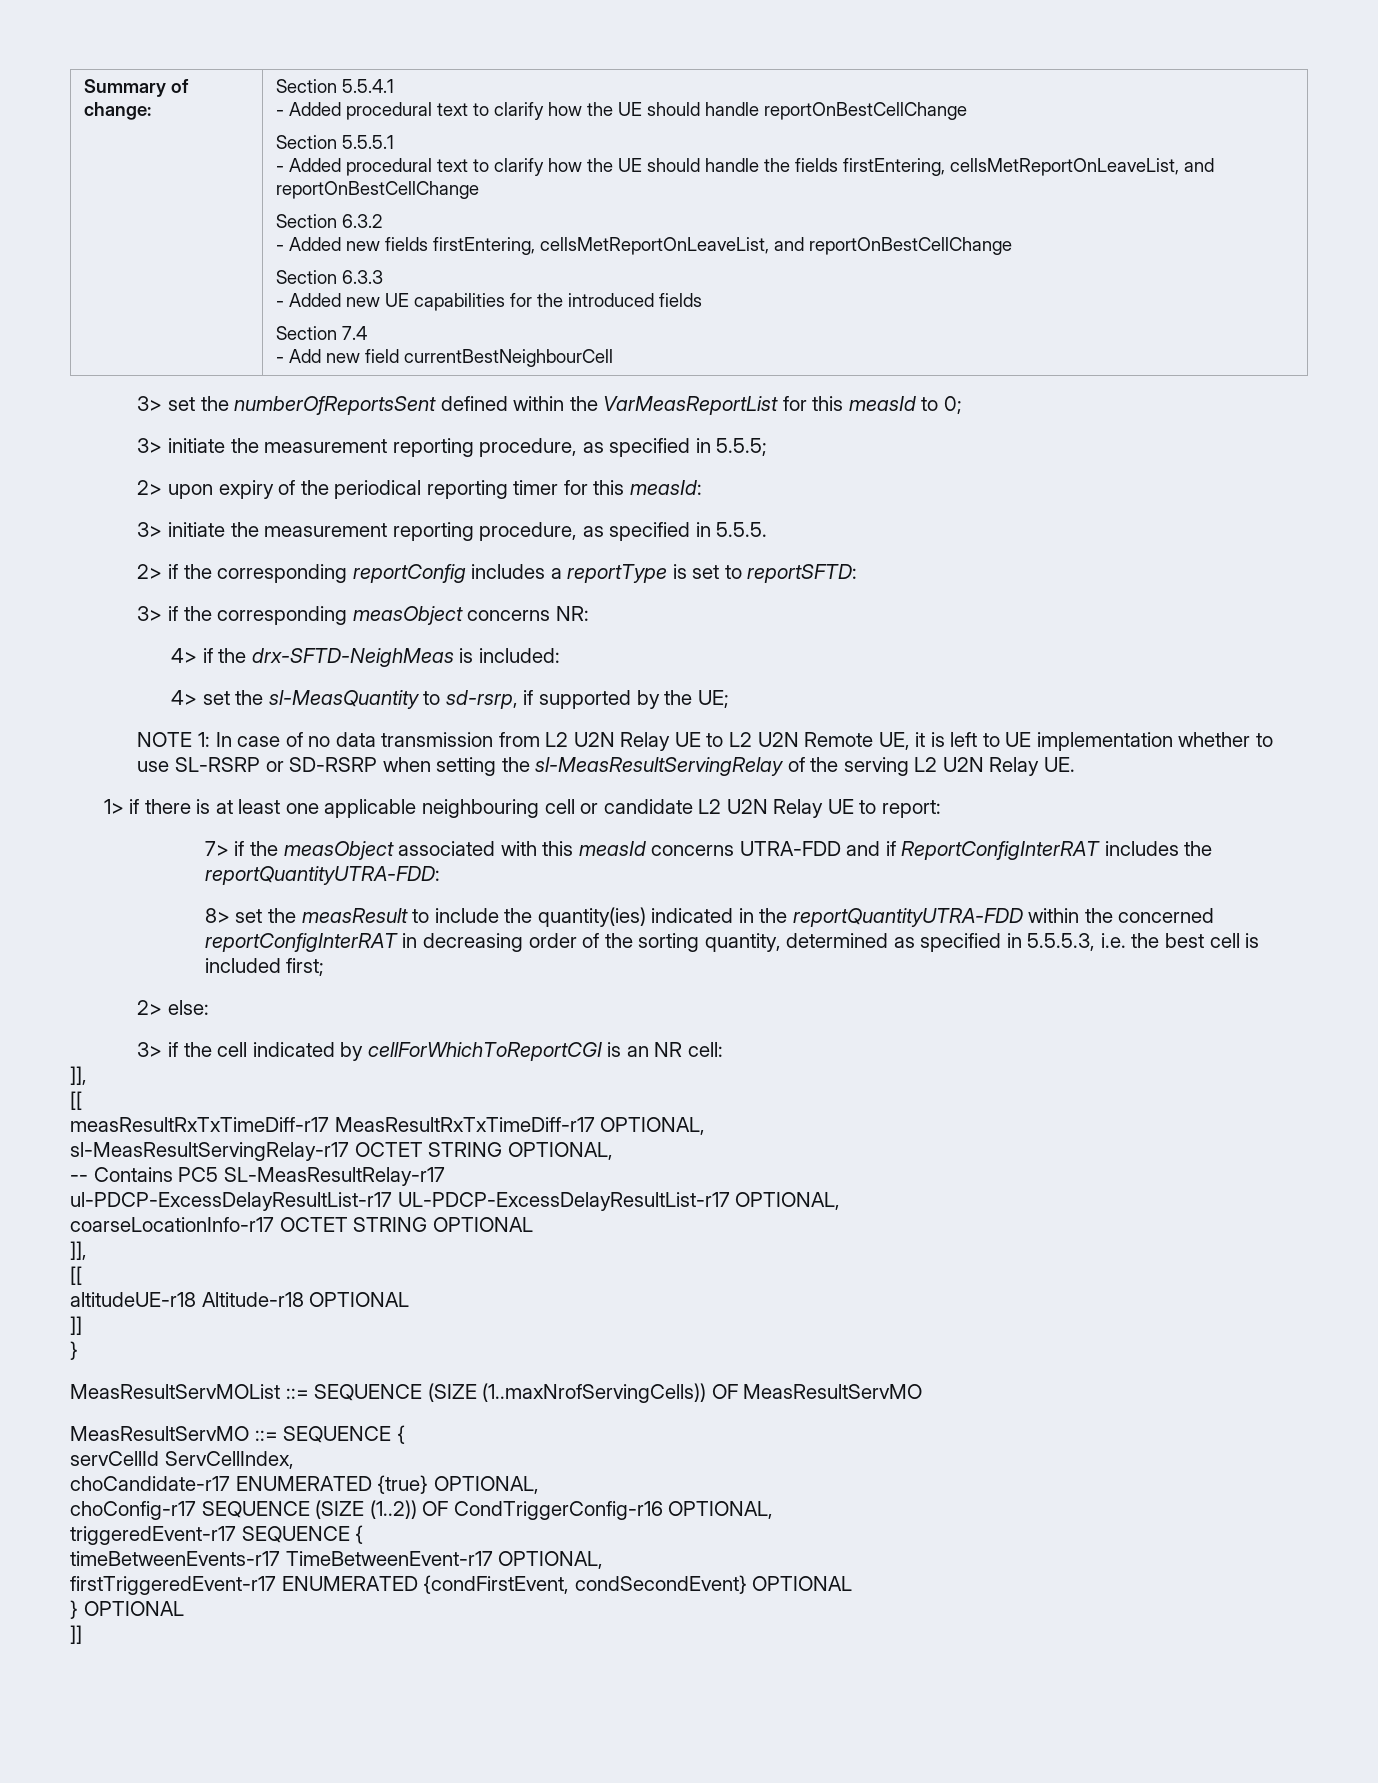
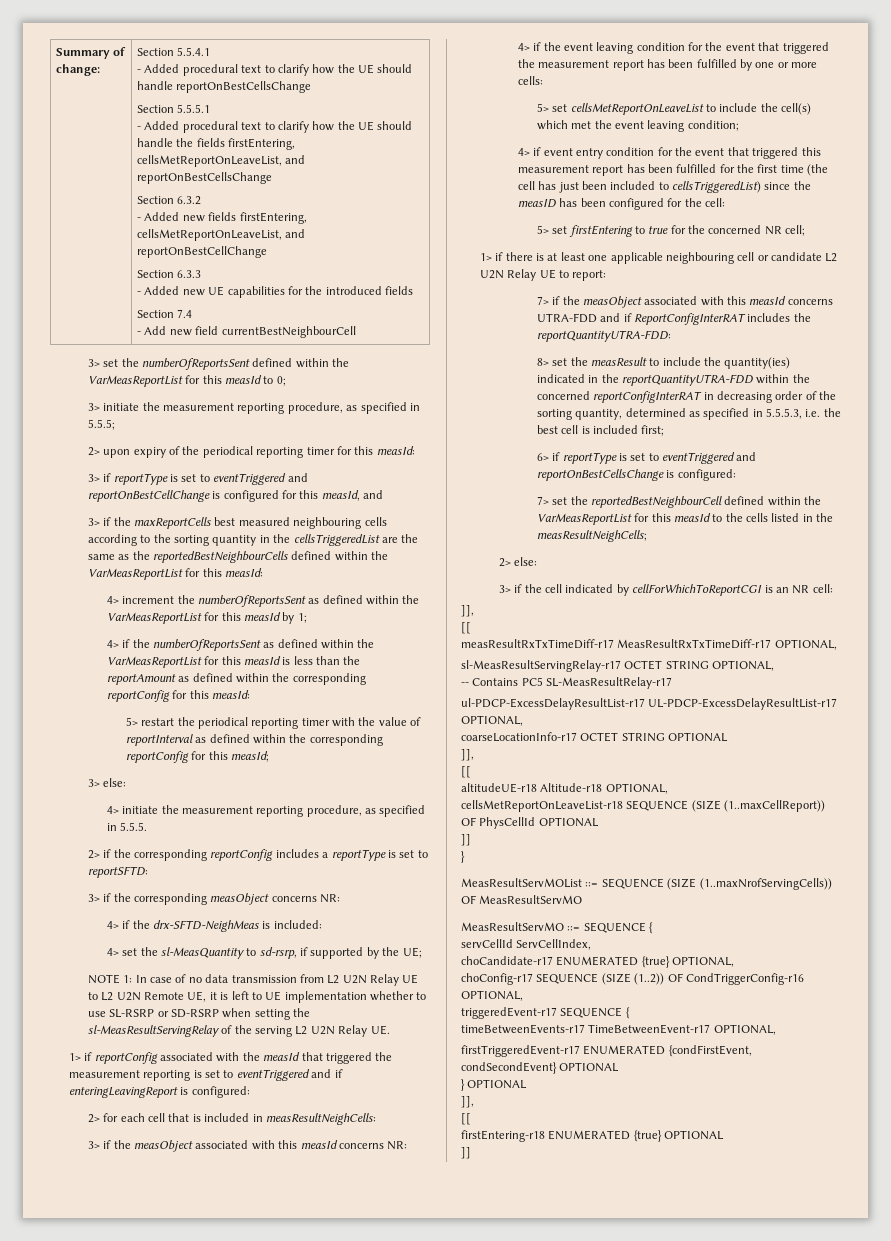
[764,102,968,120] reportOnBestCellChange -> [176,81,312,93] reportOnBestCellsChange
[276,181,480,199] reportOnBestCellChange -> [137,172,273,184] reportOnBestCellsChange
(163, 529) none -> [103,473,308,485] [87,490,384,502] [87,517,387,529] [87,534,419,546] [87,551,389,563] [87,568,264,580] [106,595,420,607] [106,612,307,624] [106,639,375,651] [106,656,361,668] [106,673,366,685] [106,690,250,702] [125,717,422,729] [125,734,383,746] [125,751,269,763] [87,778,127,787] [106,806,119,814] if reportType is set to eventTriggered and reportOnBestCellChange is configured for this measId, and // 3> if the maxReportCells best measured neighbouring cells according to the sorting quantity in the cellsTriggeredList are the same as the reportedBestNeighbourCells defined within the VarMeasReportList for this measId: // 4> increment the numberOfReportsSent as defined within the VarMeasReportList for this measId by 1; // 4> if the numberOfReportsSent as defined within the VarMeasReportList for this measId is less than the reportAmount as defined within the corresponding reportConfig for this measId: // 5> restart the periodical reporting timer with the value of reportInterval as defined within the corresponding reportConfig for this measId; // 3> else: // 4>
(1075, 764) none -> [68,1052,393,1064] [68,1069,343,1081] [68,1086,250,1098] [87,1113,376,1125] [87,1140,408,1152] [517,42,829,54] [517,59,818,71] [517,76,543,85] [536,103,812,115] [536,120,739,132] [517,147,821,159] [517,164,829,176] [517,181,811,193] [517,198,726,210] [536,225,806,237] // 1> if reportConfig associated with the measId that triggered the measurement reporting is set to eventTriggered and if enteringLeavingReport is configured: // 2> for each cell that is included in measResultNeighCells: // 3> if the measObject associated with this measId concerns NR: // 4> if the event leaving condition for the event that triggered the measurement report has been fulfilled by one or more cells: // 5> set cellsMetReportOnLeaveList to include the cell(s) which met the event leaving condition; // 4> if event entry condition for the event that triggered this measurement report has been fulfilled for the first time (the cell has just been included to cellsTriggeredList) since the measID has been configured for the cell: // 5> set firstEntering to true for the concerned NR cell;
(325, 967) none -> [536,452,757,464] [536,469,736,481] [536,496,822,508] [536,513,834,525] [536,530,647,542] // 6> if reportType is set to eventTriggered and reportOnBestCellsChange is configured: // 7> set the reportedBestNeighbourCell defined within the VarMeasReportList for this measId to the cells listed in the measResultNeighCells;
(304, 1299) none -> [605,783,668,794] [461,800,826,812] [461,817,536,829] OPTIONAL, // cellsMetReportOnLeaveList-r18 SEQUENCE (SIZE (1..maxCellReport)) OF PhysCellId
(184, 1608) none -> [461,1096,474,1108] [461,1113,471,1125] [461,1130,725,1142] // ]], // [[ // firstEntering-r18 ENUMERATED {true} OPTIONAL

